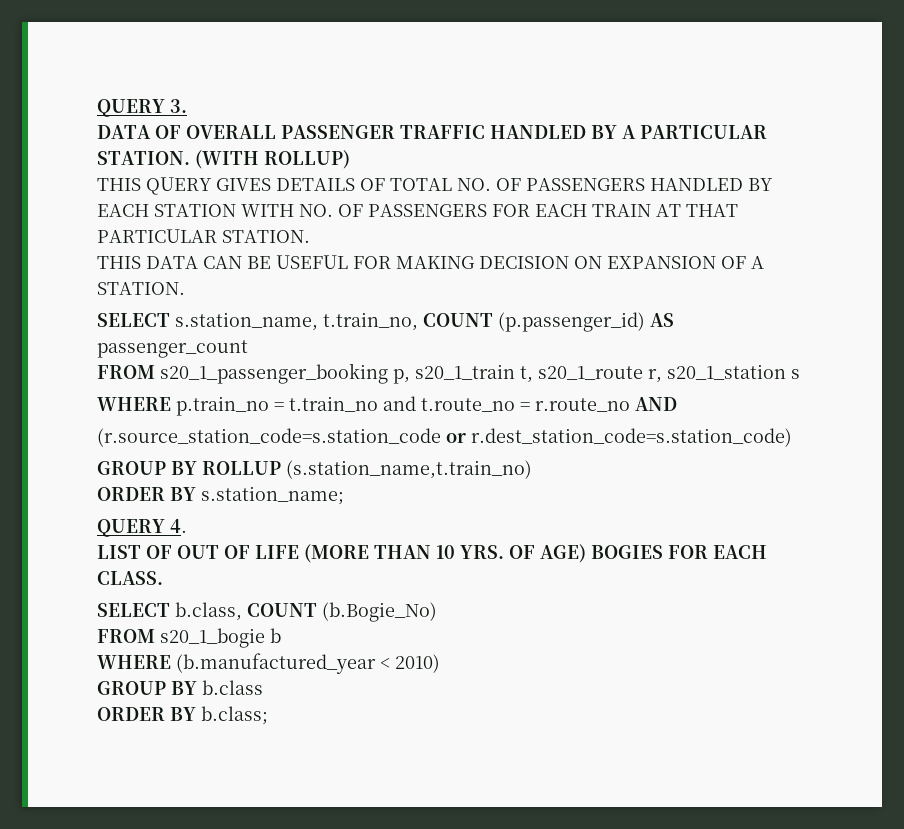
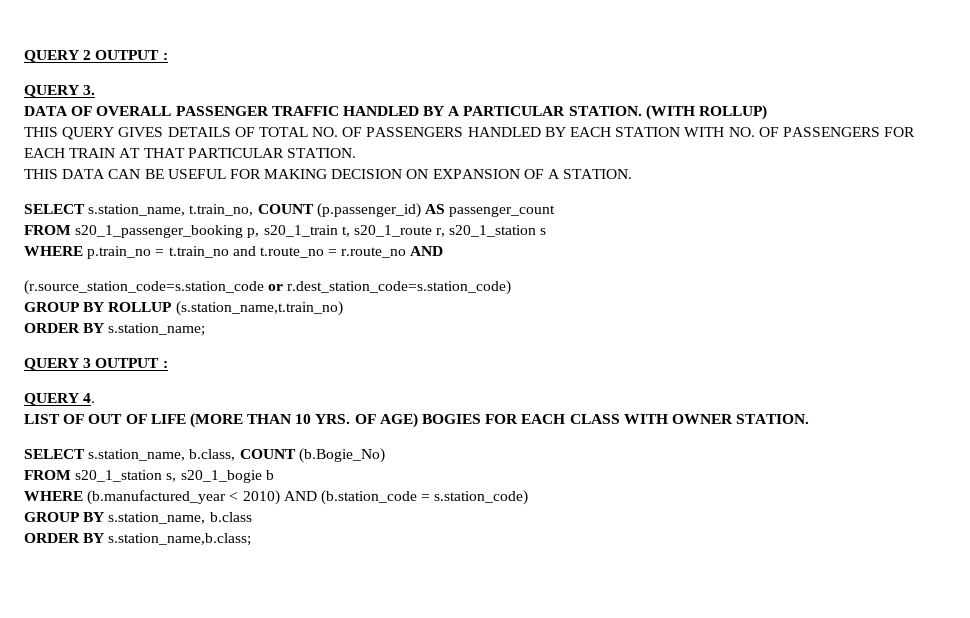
[97,99,165,117] QUERY -> [24,50,168,62] [24,85,79,97] QUERY 2 OUTPUT : // QUERY
(344, 495) none -> [24,358,168,370] // QUERY 3 OUTPUT :
[97,571,163,585] [97,603,170,617] CLASS. // SELECT -> [569,414,810,424] [24,449,186,461] CLASS WITH OWNER STATION. // SELECT s.station_name,
(155, 636) none -> [75,470,177,482] s20_1_station s,
[97,681,197,695] // GROUP BY -> [283,490,529,505] [24,512,206,524] AND (b.station_code = s.station_code) // GROUP BY s.station_name,
[201,706,268,725] b.class; -> [108,533,252,546] s.station_name,b.class;

